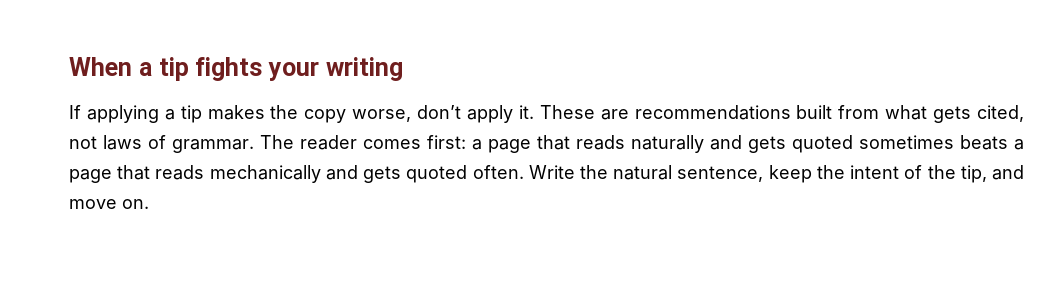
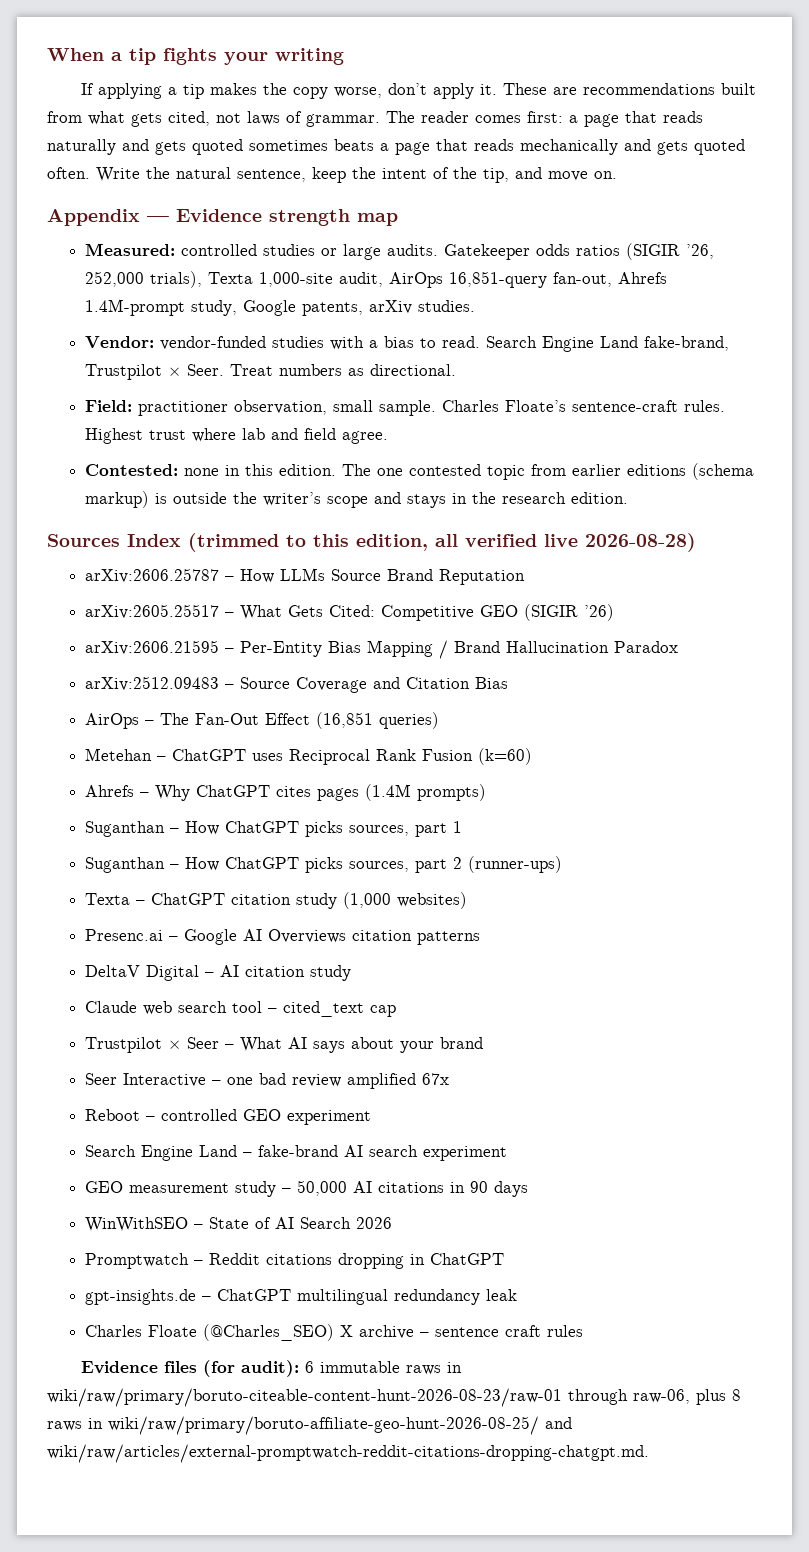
(149, 204) none -> [47,209,398,226] [84,243,714,260] [84,271,667,288] [84,299,475,316] [84,336,729,352] [84,364,456,380] [84,400,725,416] [84,428,388,444] [84,463,754,480] [84,491,628,508] [47,533,696,552] [84,568,525,585] [84,604,614,621] [84,640,678,659] [84,676,508,693] [84,712,439,729] [84,748,532,765] [84,784,486,801] [84,821,462,837] [84,856,562,873] [84,892,467,909] [84,929,480,945] [84,965,351,981] [84,1001,396,1017] [84,1037,483,1053] [84,1073,449,1089] [84,1109,371,1125] [84,1145,507,1161] [84,1180,528,1197] [84,1217,392,1232] [84,1253,504,1269] [84,1289,517,1305] [84,1324,583,1341] [80,1360,462,1377] [47,1388,741,1407] [47,1416,572,1435] [47,1444,649,1463] // Appendix — Evidence strength map // Measured: controlled studies or large audits. Gatekeeper odds ratios (SIGIR ’26, 252,000 trials), Texta 1,000-site audit, AirOps 16,851-query fan-out, Ahrefs 1.4M-prompt study, Google patents, arXiv studies. // Vendor: vendor-funded studies with a bias to read. Search Engine Land fake-brand, Trustpilot × Seer. Treat numbers as directional. // Field: practitioner observation, small sample. Charles Floate’s sentence-craft rules. Highest trust where lab and field agree. // Contested: none in this edition. The one contested topic from earlier editions (schema markup) is outside the writer’s scope and stays in the research edition. // Sources Index (trimmed to this edition, all verified live 2026-08-28) // arXiv:2606.25787 – How LLMs Source Brand Reputation // arXiv:2605.25517 – What Gets Cited: Competitive GEO (SIGIR ’26) // arXiv:2606.21595 – Per-Entity Bias Mapping / Brand Hallucination Paradox // arXiv:2512.09483 – Source Coverage and Citation Bias // AirOps – The Fan-Out Effect (16,851 queries) // Metehan – ChatGPT uses Reciprocal Rank Fusion (k=60) // Ahrefs – Why ChatGPT cites pages (1.4M prompts) // Suganthan – How ChatGPT picks sources, part 1 // Suganthan – How ChatGPT picks sources, part 2 (runner-ups) // Texta – ChatGPT citation study (1,000 websites) // Presenc.ai – Google AI Overviews citation patterns // DeltaV Digital – AI citation study // Claude web search tool – cited_text cap // Trustpilot × Seer – What AI says about your brand // Seer Interactive – one bad review amplified 67x // Reboot – controlled GEO experiment // Search Engine Land – fake-brand AI search experiment // GEO measurement study – 50,000 AI citations in 90 days // WinWithSEO – State of AI Search 2026 // Promptwatch – Reddit citations dropping in ChatGPT // gpt-insights.de – ChatGPT multilingual redundancy leak // Charles Floate (@Charles_SEO) X archive – sentence craft rules // Evidence files (for audit): 6 immutable raws in wiki/raw/primary/boruto-citeable-content-hunt-2026-08-23/raw-01 through raw-06, plus 8 raws in wiki/raw/primary/boruto-affiliate-geo-hunt-2026-08-25/ and wiki/raw/articles/external-promptwatch-reddit-citations-dropping-chatgpt.md.

